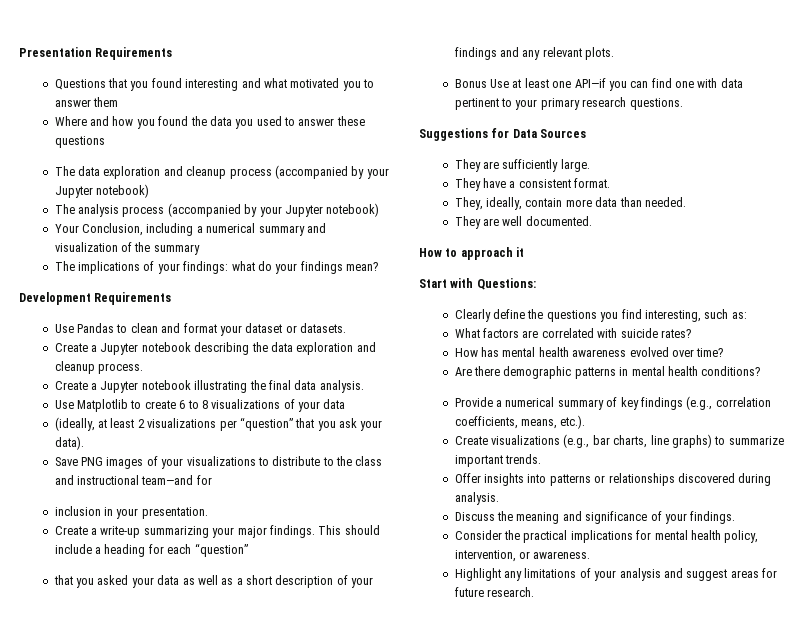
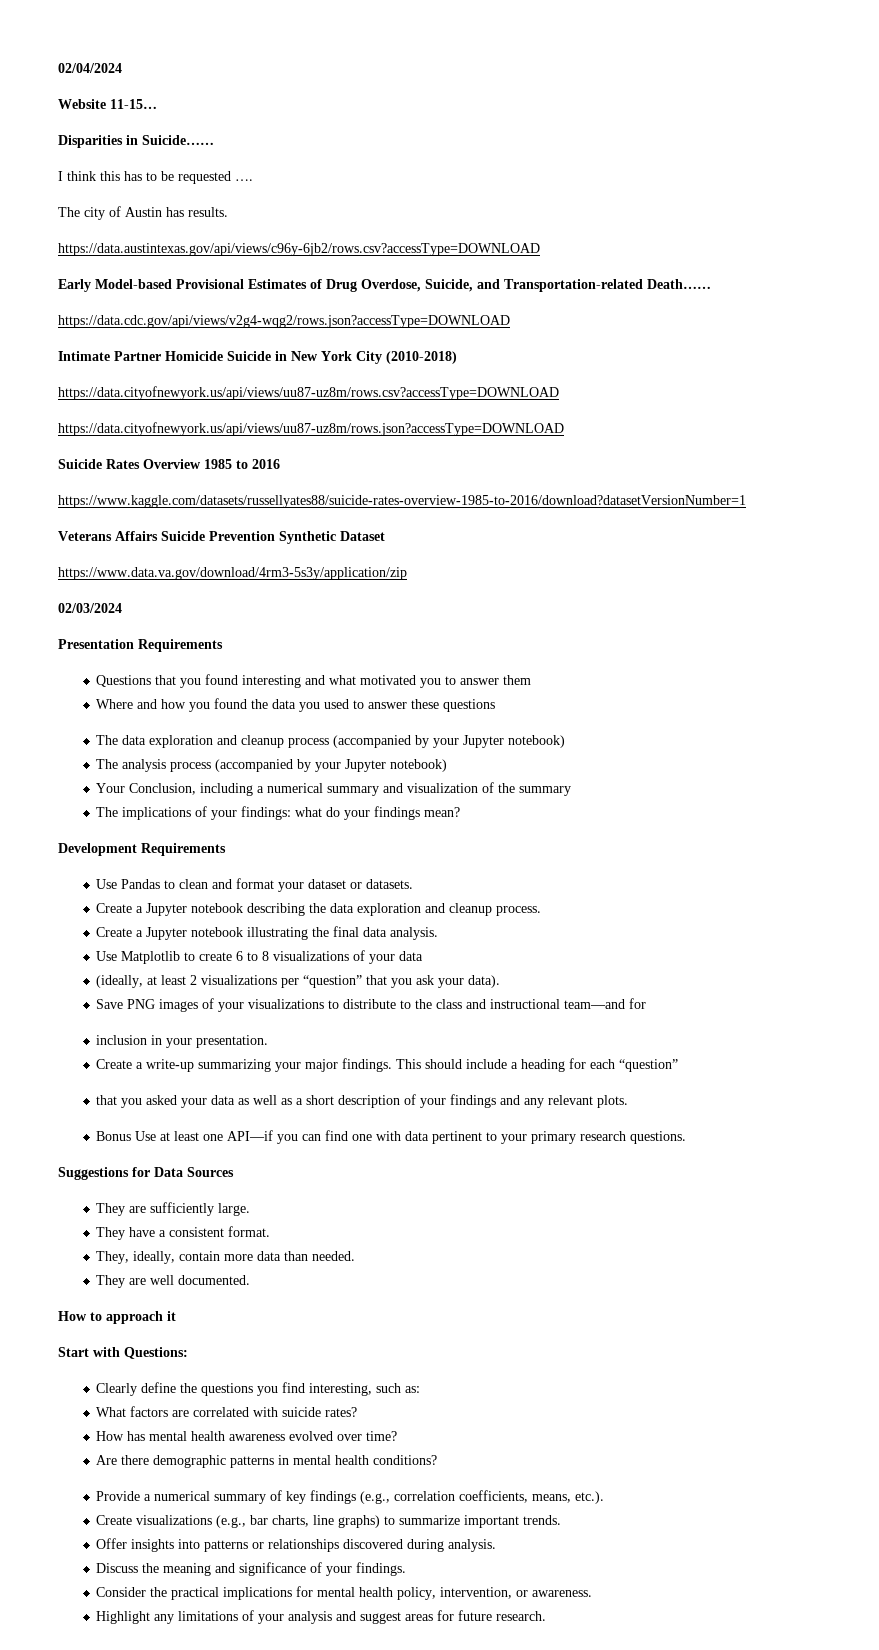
(19, 52) none -> [58,63,122,73] [58,99,157,109] [58,135,214,148] [58,171,253,184] [58,206,228,220] [58,243,540,256] [58,279,711,292] [58,315,510,328] [58,351,457,364] [58,386,559,400] [58,422,564,436] [58,459,280,469] [58,495,746,508] [58,531,385,544] [58,567,407,580] [58,603,122,613] 02/04/2024 // Website 11-15… // Disparities in Suicide…… // I think this has to be requested …. // The city of Austin has results. // https://data.austintexas.gov/api/views/c96y-6jb2/rows.csv?accessType=DOWNLOAD // Early Model-based Provisional Estimates of Drug Overdose, Suicide, and Transportation-related Death…… // https://data.cdc.gov/api/views/v2g4-wqg2/rows.json?accessType=DOWNLOAD // Intimate Partner Homicide Suicide in New York City (2010-2018) // https://data.cityofnewyork.us/api/views/uu87-uz8m/rows.csv?accessType=DOWNLOAD // https://data.cityofnewyork.us/api/views/uu87-uz8m/rows.json?accessType=DOWNLOAD // Suicide Rates Overview 1985 to 2016 // https://www.kaggle.com/datasets/russellyates88/suicide-rates-overview-1985-to-2016/download?datasetVersionNumber=1 // Veterans Affairs Suicide Prevention Synthetic Dataset // https://www.data.va.gov/download/4rm3-5s3y/application/zip // 02/03/2024 //

